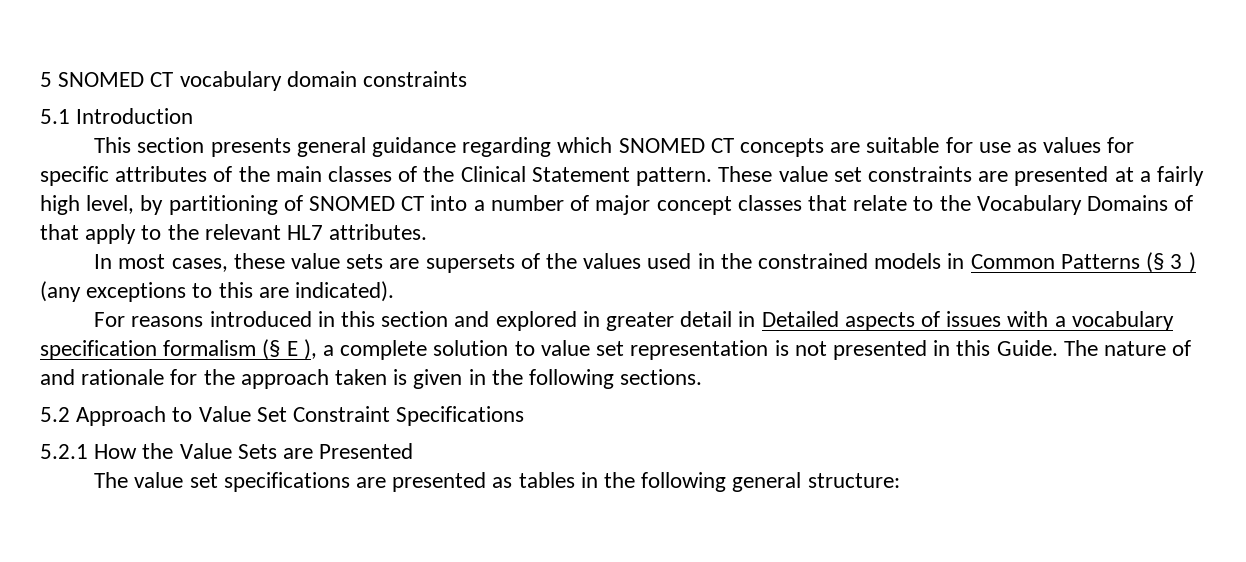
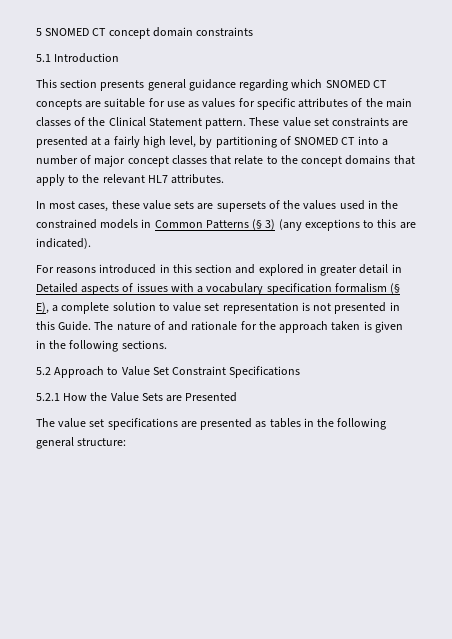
[179,71,282,91] vocabulary -> [108,28,150,39] concept
[976,195,1194,215] Vocabulary Domains of -> [301,155,391,167] concept domains
[1170,252,1196,273] 3 ) -> [265,219,276,230] 3)
[286,339,317,360] E ), -> [36,302,49,314] E),

